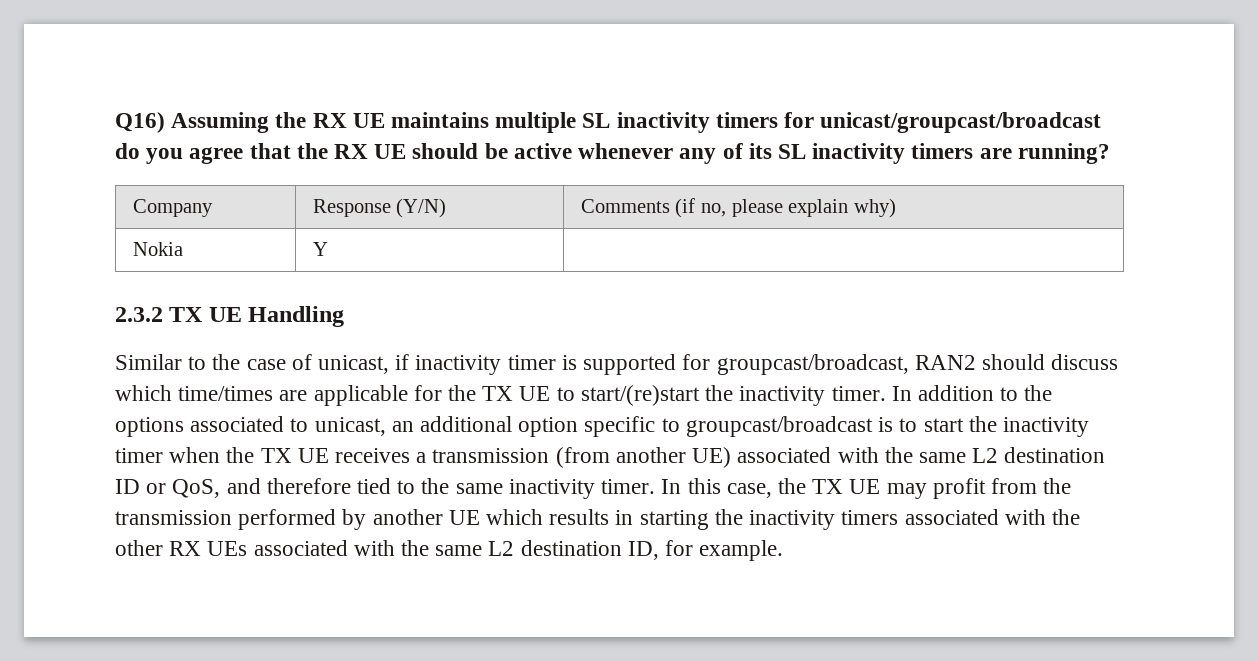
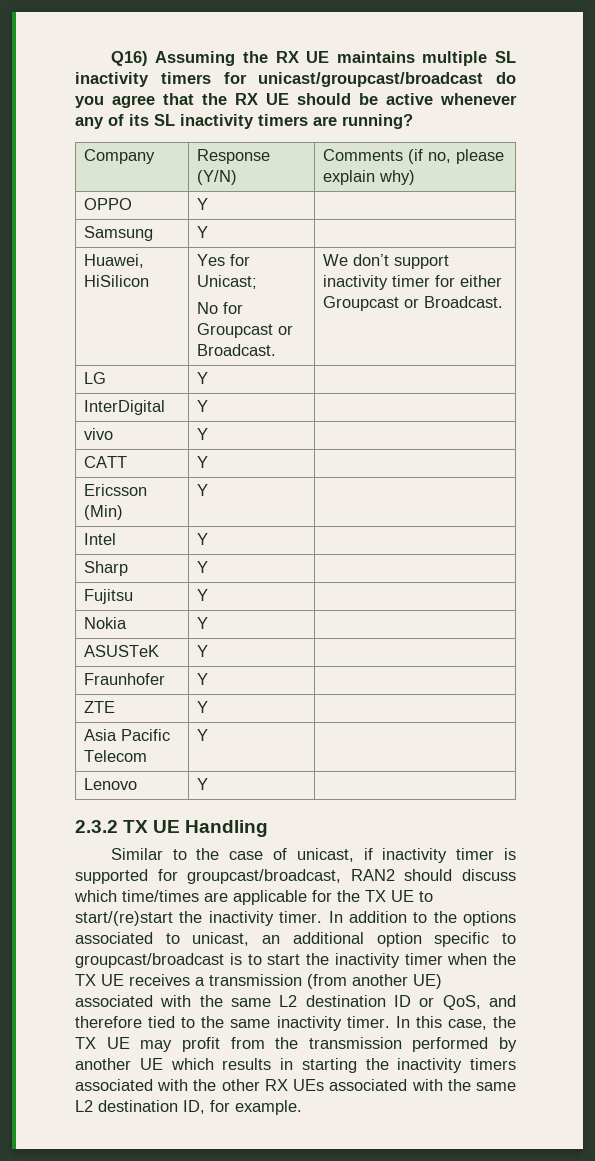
[132,242,183,256] Nokia -> [83,198,132,210] [196,198,208,210] [83,226,153,241] [196,226,208,238] [83,254,144,268] [83,275,149,287] [196,254,250,266] [196,275,257,289] [196,302,243,314] [196,323,293,338] [196,344,276,356] [322,254,449,269] [322,275,502,290] [322,296,503,311] [83,372,106,384] [196,372,208,384] [83,400,165,415] [196,400,208,412] [83,428,113,440] [196,428,208,440] [83,456,127,468] [196,456,208,468] [83,484,147,496] [83,505,123,520] [196,484,208,496] [83,533,116,545] [196,533,208,545] [83,561,128,576] [196,561,208,573] [83,589,133,604] [196,589,208,601] [83,617,127,629] [196,617,208,629] [83,645,159,657] [196,645,208,657] [83,673,165,685] [196,673,208,685] [83,701,115,713] [196,701,208,713] [83,729,170,741] [83,750,147,762] [196,729,208,741] [83,778,137,790] OPPO | Y | // Samsung | Y | // Huawei, HiSilicon | Yes for Unicast; // No for Groupcast or Broadcast. | We don’t support inactivity timer for either Groupcast or Broadcast. // LG | Y | // InterDigital | Y | // vivo | Y | // CATT | Y | // Ericsson (Min) | Y | // Intel | Y | // Sharp | Y | // Fujitsu | Y | // Nokia | Y | // ASUSTeK | Y | // Fraunhofer | Y | // ZTE | Y | // Asia Pacific Telecom | Y | // Lenovo

